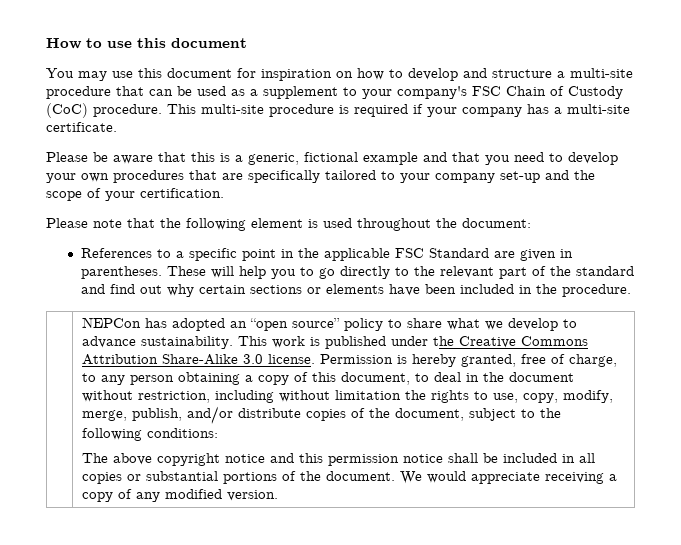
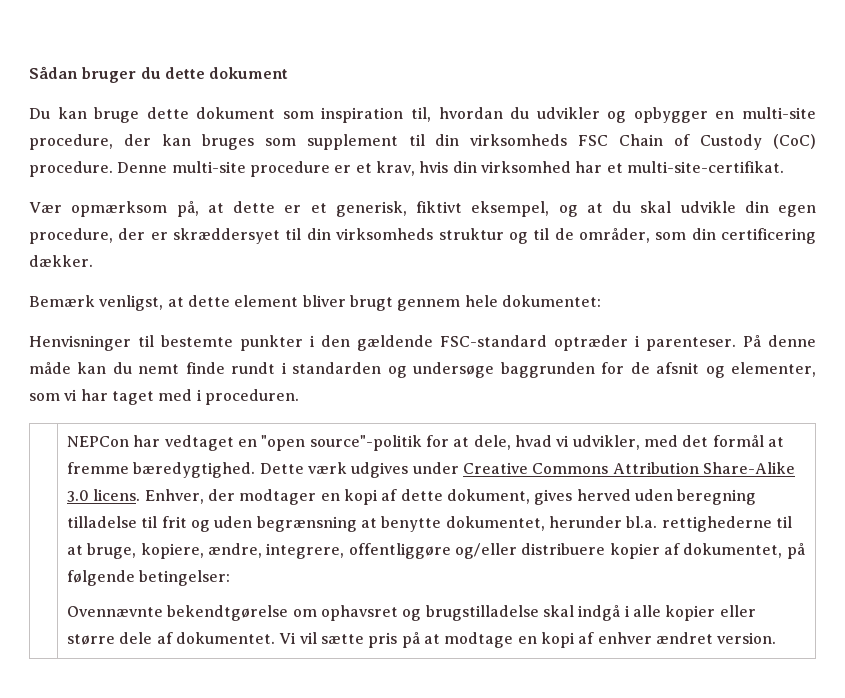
[46,38,247,49] [46,68,633,81] [46,86,467,99] How to use this document // You may use this document for inspiration on how to develop and structure a multi-site procedure that can be used as a supplement to your company's -> [29,66,289,83] [29,107,816,123] [29,134,568,150] Sådan bruger du dette dokument // Du kan bruge dette dokument som inspiration til, hvordan du udvikler og opbygger en multi-site procedure, der kan bruges som supplement til din virksomheds
[167,104,630,117] [46,122,117,132] [46,152,618,165] [46,170,595,183] [46,188,224,201] [46,218,531,231] [80,248,573,261] [80,266,634,279] [80,284,631,297] [81,317,577,331] [81,336,454,349] This multi-site procedure is required if your company has a multi-site certificate. // Please be aware that this is a generic, fictional example and that you need to develop your own procedures that are specifically tailored to your company set-up and the scope of your certification. // Please note that the following element is used throughout the document: // References to a specific point in the applicable FSC Standard are given in parentheses. These will help you to go directly to the relevant part of the standard and find out why certain sections or elements have been included in the procedure. // | NEPCon has adopted an “open source” policy to share what we develop to advance sustainability. This work is published under the -> [117,161,784,177] [29,201,816,217] [29,228,816,244] [29,255,93,267] [29,295,601,311] [29,335,816,351] [29,362,817,378] [29,389,299,405] [67,435,784,451] [67,462,459,478] Denne multi-site procedure er et krav, hvis din virksomhed har et multi-site-certifikat. // Vær opmærksom på, at dette er et generisk, fiktivt eksempel, og at du skal udvikle din egen procedure, der er skræddersyet til din virksomheds struktur og til de områder, som din certificering dækker. // Bemærk venligst, at dette element bliver brugt gennem hele dokumentet: // Henvisninger til bestemte punkter i den gældende FSC-standard optræder i parenteser. På denne måde kan du nemt finde rundt i standarden og undersøge baggrunden for de afsnit og elementer, som vi har taget med i proceduren. // | NEPCon har vedtaget en "open source"-politik for at dele, hvad vi udvikler, med det formål at fremme bæredygtighed. Dette værk udgives under
[267,354,617,367] [81,372,574,385] [81,390,613,403] [81,406,561,424] [81,428,218,441] [81,453,595,466] [81,471,617,484] [81,489,222,502] license. Permission is hereby granted, free of charge, to any person obtaining a copy of this document, to deal in the document without restriction, including without limitation the rights to use, copy, modify, merge, publish, and/or distribute copies of the document, subject to the following conditions: // The above copyright notice and this permission notice shall be included in all copies or substantial portions of the document. We would appreciate receiving a copy of any modified -> [93,489,757,505] [67,516,793,532] [67,543,805,559] [67,570,231,586] [67,605,756,621] [67,632,713,648] licens. Enhver, der modtager en kopi af dette dokument, gives herved uden beregning tilladelse til frit og uden begrænsning at benytte dokumentet, herunder bl.a. rettighederne til at bruge, kopiere, ændre, integrere, offentliggøre og/eller distribuere kopier af dokumentet, på følgende betingelser: // Ovennævnte bekendtgørelse om ophavsret og brugstilladelse skal indgå i alle kopier eller større dele af dokumentet. Vi vil sætte pris på at modtage en kopi af enhver ændret

